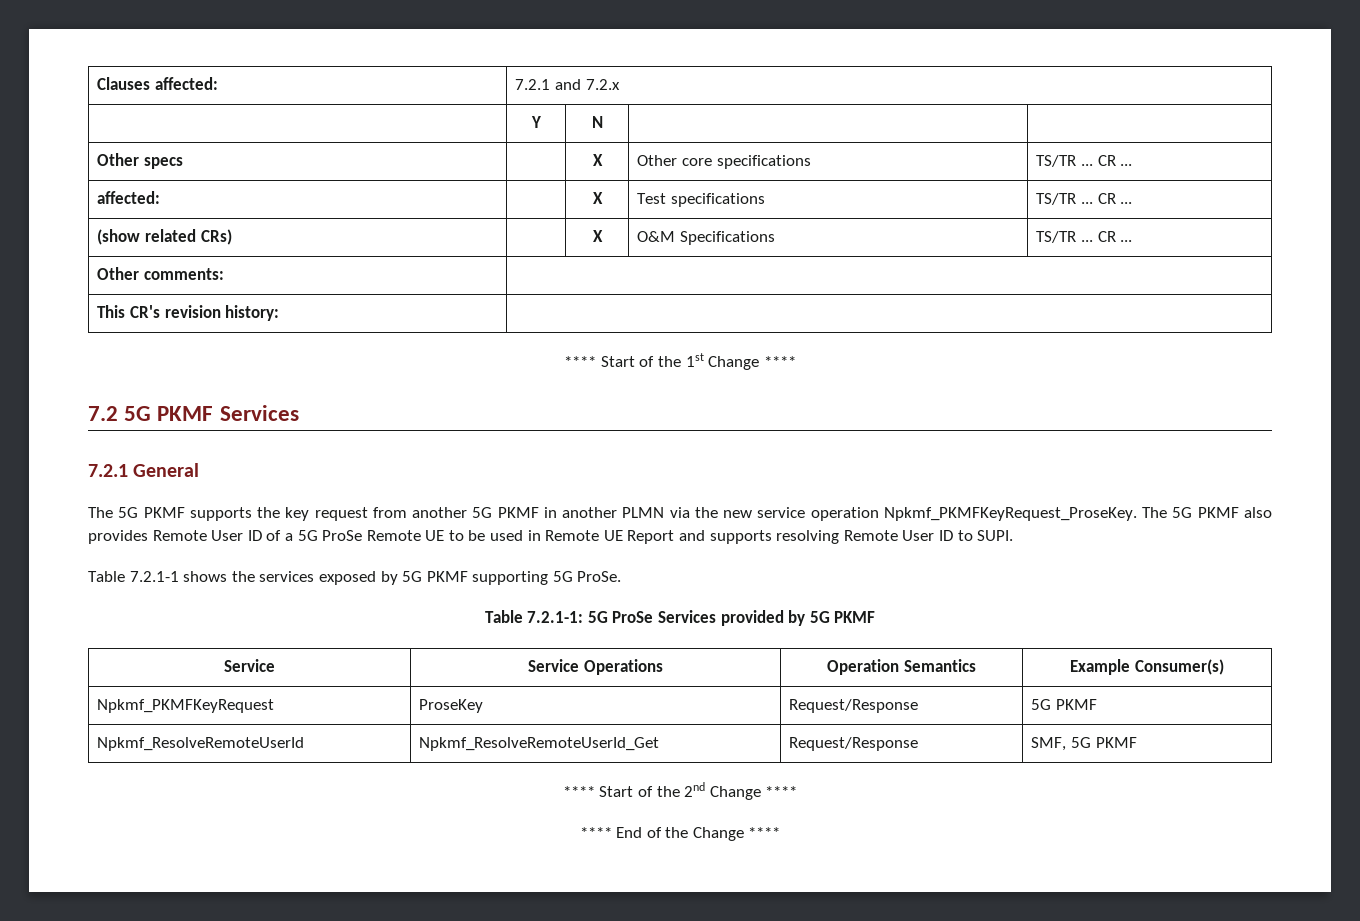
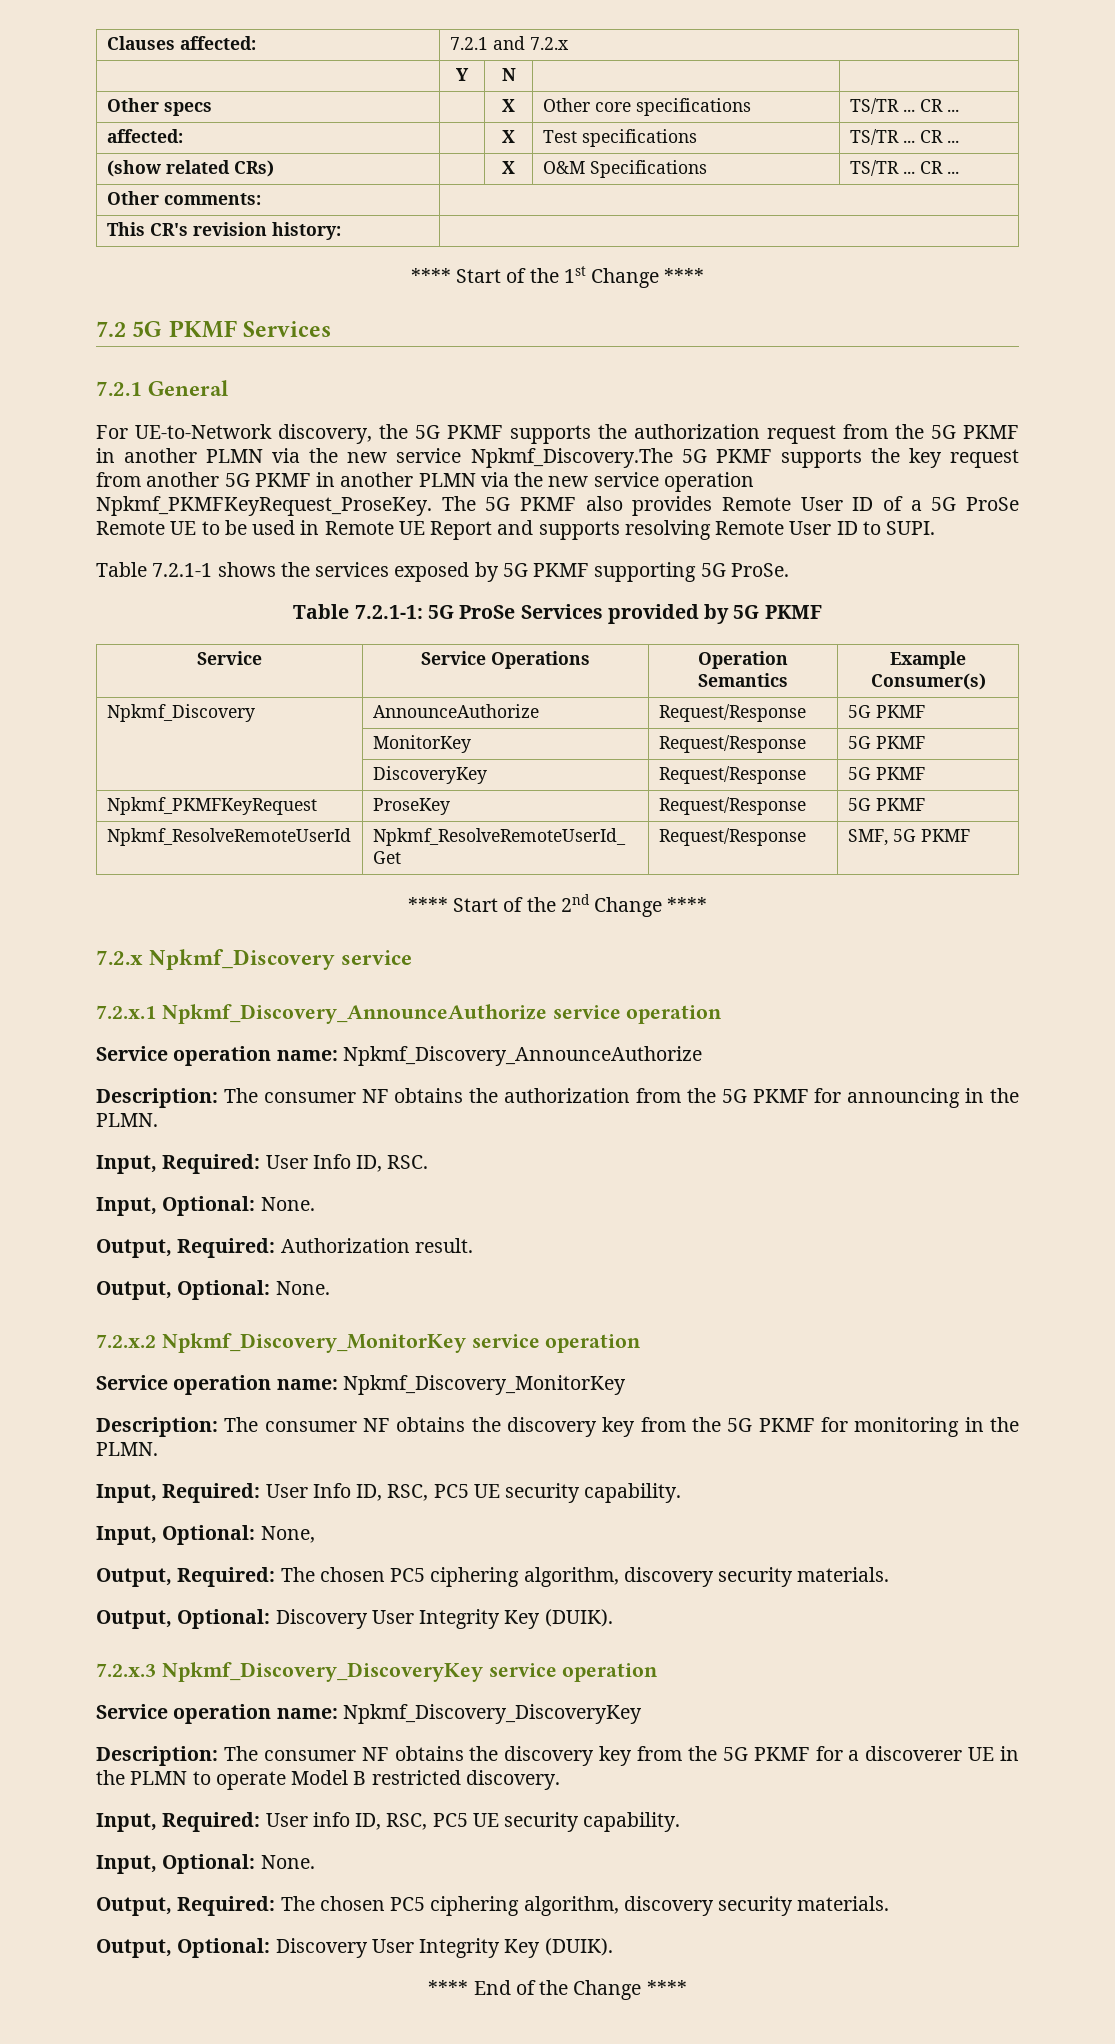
[88,507,113,518] The -> [96,424,1019,444] [96,448,673,468] For UE-to-Network discovery, the 5G PKMF supports the authorization request from the 5G PKMF in another PLMN via the new service Npkmf_Discovery.The
(1224, 667) none -> [106,704,255,722] [372,704,539,718] [658,704,806,722] [847,705,925,718] [372,735,471,753] [658,735,806,753] [847,736,925,749] [372,766,487,784] [658,766,806,784] [847,767,925,780] // Npkmf_Discovery | AnnounceAuthorize | Request/Response | 5G PKMF // | MonitorKey | Request/Response | 5G PKMF // | DiscoveryKey | Request/Response | 5G PKMF
(798, 791) none -> [96,949,413,970] [96,1004,723,1024] [96,1046,702,1066] [96,1088,1020,1108] [96,1113,158,1127] [96,1154,429,1174] [96,1196,315,1216] [96,1238,473,1258] [96,1280,330,1300] [96,1333,642,1353] [96,1375,626,1395] [96,1417,1020,1437] [96,1442,158,1456] [96,1483,682,1503] [96,1525,315,1545] [96,1567,890,1587] [96,1609,613,1629] [96,1662,659,1682] [96,1704,642,1724] [96,1746,1019,1766] [96,1770,560,1790] [96,1812,681,1832] [96,1854,315,1874] [96,1896,890,1916] [96,1938,613,1958] // 7.2.x Npkmf_Discovery service // 7.2.x.1 Npkmf_Discovery_AnnounceAuthorize service operation // Service operation name: Npkmf_Discovery_AnnounceAuthorize // Description: The consumer NF obtains the authorization from the 5G PKMF for announcing in the PLMN. // Input, Required: User Info ID, RSC. // Input, Optional: None. // Output, Required: Authorization result. // Output, Optional: None. // 7.2.x.2 Npkmf_Discovery_MonitorKey service operation // Service operation name: Npkmf_Discovery_MonitorKey // Description: The consumer NF obtains the discovery key from the 5G PKMF for monitoring in the PLMN. // Input, Required: User Info ID, RSC, PC5 UE security capability. // Input, Optional: None, // Output, Required: The chosen PC5 ciphering algorithm, discovery security materials. // Output, Optional: Discovery User Integrity Key (DUIK). // 7.2.x.3 Npkmf_Discovery_DiscoveryKey service operation // Service operation name: Npkmf_Discovery_DiscoveryKey // Description: The consumer NF obtains the discovery key from the 5G PKMF for a discoverer UE in the PLMN to operate Model B restricted discovery. // Input, Required: User info ID, RSC, PC5 UE security capability. // Input, Optional: None. // Output, Required: The chosen PC5 ciphering algorithm, discovery security materials. // Output, Optional: Discovery User Integrity Key (DUIK).

